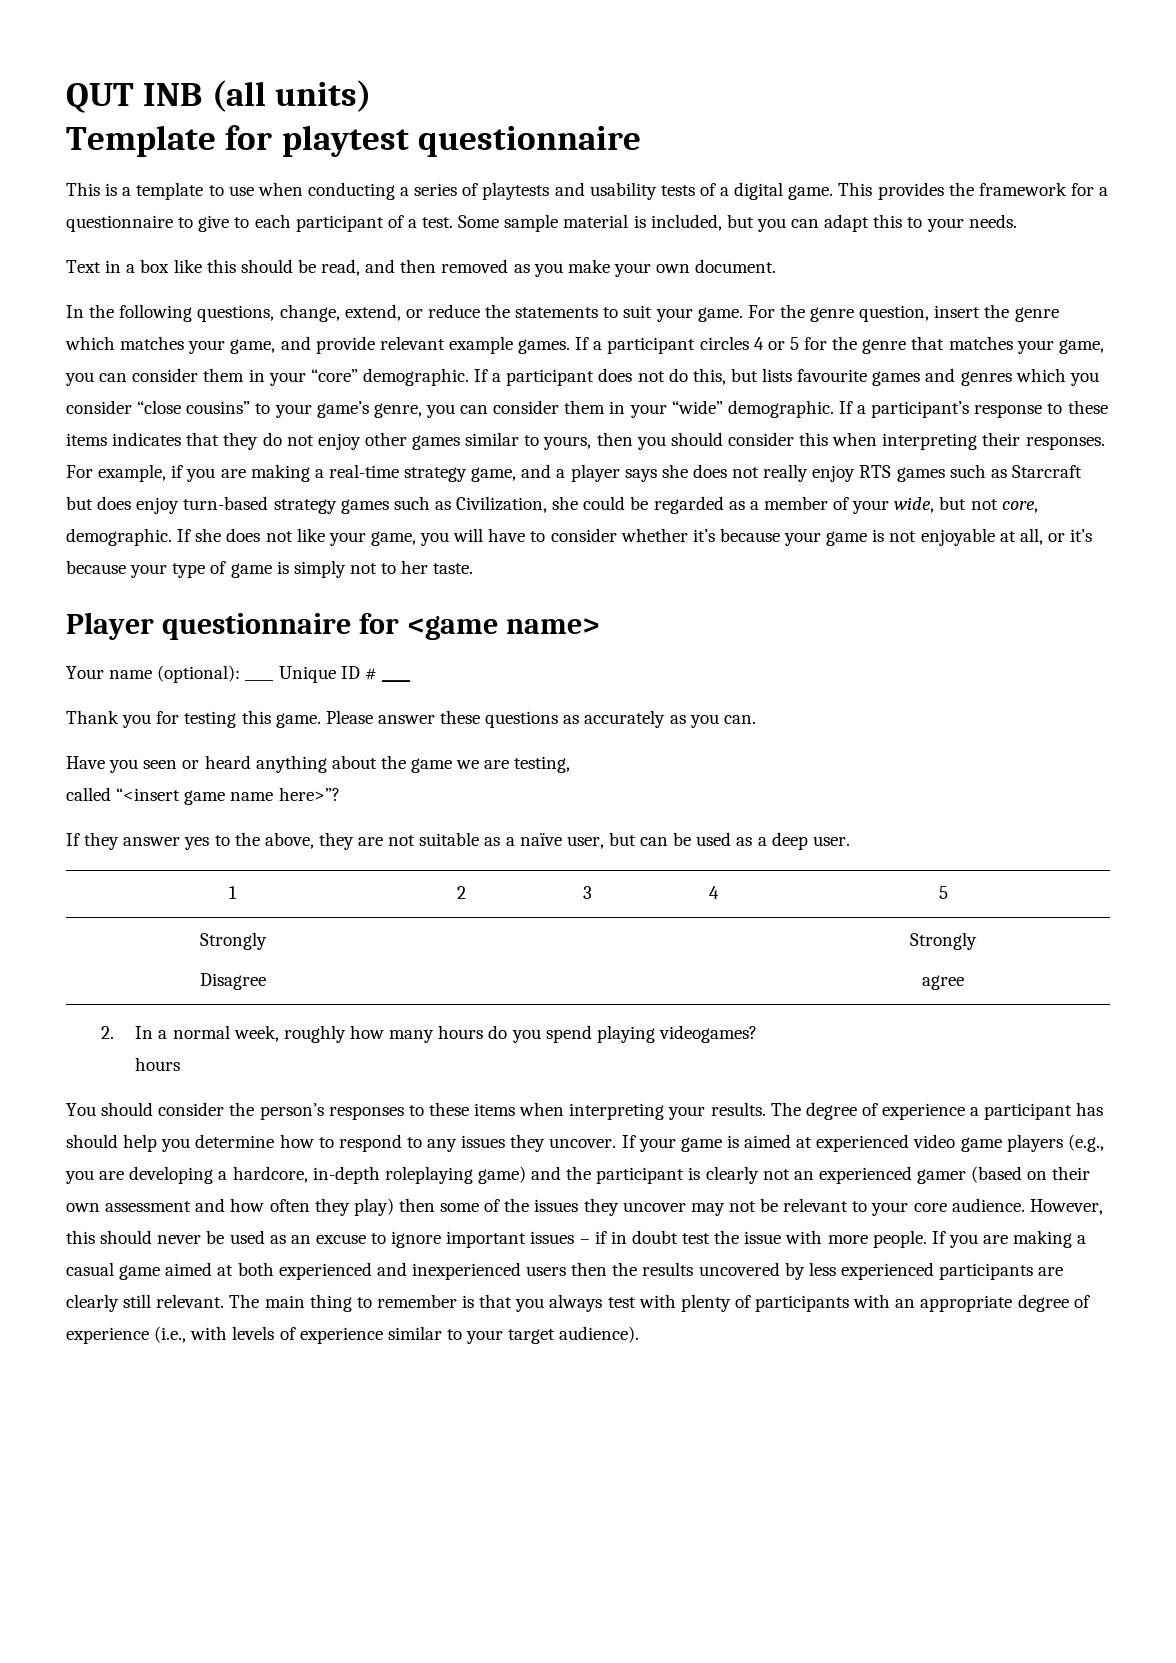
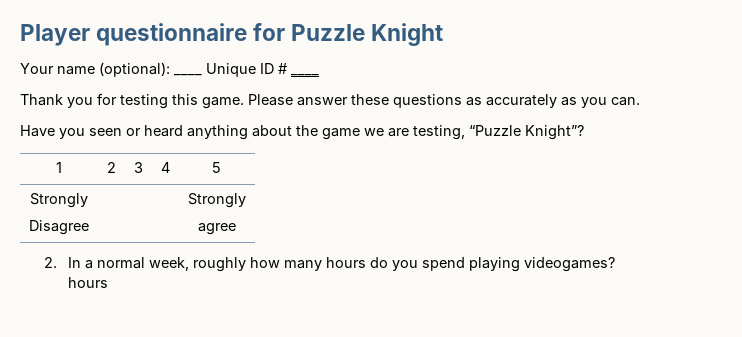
[66,80,371,113] [66,125,641,157] [66,182,1109,200] [66,214,1017,232] [66,259,777,277] [66,304,1059,322] [65,336,1104,354] [65,368,1099,386] [66,400,1108,418] [66,432,1105,450] [66,464,1082,482] [66,496,1038,514] [66,528,1093,546] [66,560,474,578] QUT INB (all units) // Template for playtest questionnaire // This is a template to use when conducting a series of playtests and usability tests of a digital game. This provides the framework for a questionnaire to give to each participant of a test. Some sample material is included, but you can adapt this to your needs. // Text in a box like this should be read, and then removed as you make your own document. // In the following questions, change, extend, or reduce the statements to suit your game. For the genre question, insert the genre which matches your game, and provide relevant example games. If a participant circles 4 or 5 for the genre that matches your game, you can consider them in your “core” demographic. If a participant does not do this, but lists favourite games and genres which you consider “close cousins” to your game’s genre, you can consider them in your “wide” demographic. If a participant’s response to these items indicates that they do not enjoy other games similar to yours, then you should consider this when interpreting their responses. For example, if you are making a real-time strategy game, and a player says she does not really enjoy RTS games such as Starcraft but does enjoy turn-based strategy games such as Civilization, she could be regarded as a member of your wide, but not core, demographic. If she does not like your game, you will have to consider whether it’s because your game is not enjoyable at all, or it’s because your type of game is simply not to her taste. // -> (20, 35) none
[406,616,600,640] <game name> -> [291,23,444,46] Puzzle Knight
[66,787,340,805] [66,832,850,850] // called “<insert game name here>”? // If they answer yes to the above, they are not suitable as a naïve user, but can be used as a deep user. -> [469,125,584,140] “Puzzle Knight”?
[66,1102,1104,1120] [66,1134,1104,1152] [65,1166,1091,1184] [66,1198,1103,1216] [66,1230,1087,1248] [66,1262,1064,1280] [66,1294,1090,1312] [66,1326,640,1344] // You should consider the person’s responses to these items when interpreting your results. The degree of experience a participant has should help you determine how to respond to any issues they uncover. If your game is aimed at experienced video game players (e.g., you are developing a hardcore, in-depth roleplaying game) and the participant is clearly not an experienced gamer (based on their own assessment and how often they play) then some of the issues they uncover may not be relevant to your core audience. However, this should never be used as an excuse to ignore important issues – if in doubt test the issue with more people. If you are making a casual game aimed at both experienced and inexperienced users then the results uncovered by less experienced participants are clearly still relevant. The main thing to remember is that you always test with plenty of participants with an appropriate degree of experience (i.e., with levels of experience similar to your target audience). -> (108, 282) none

